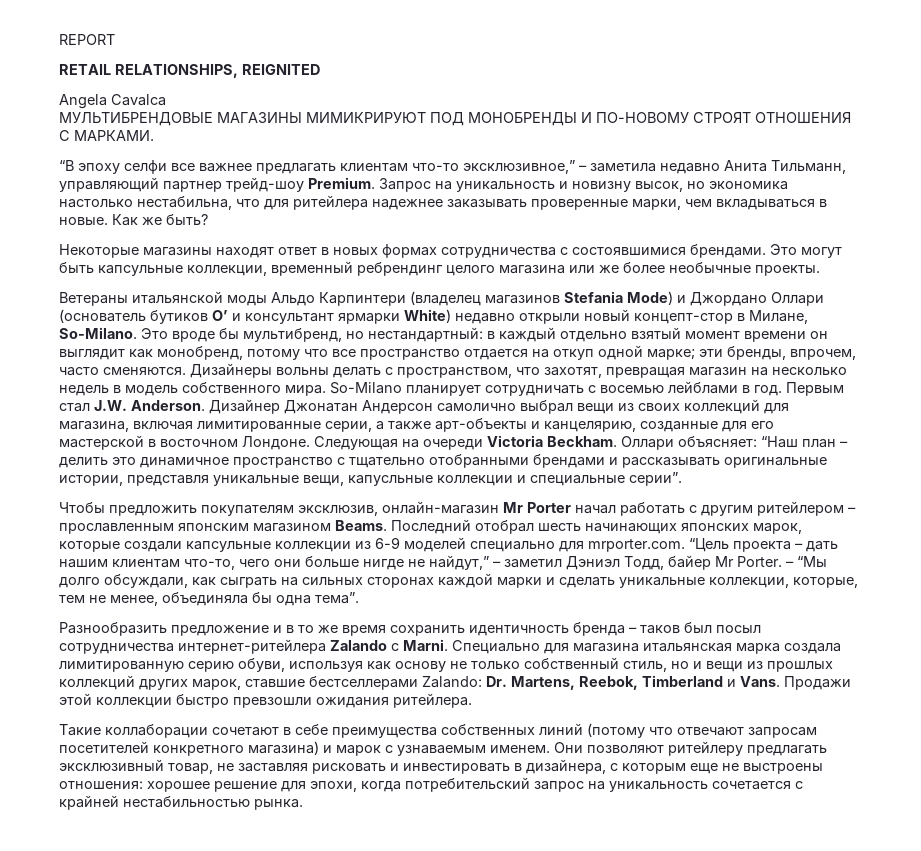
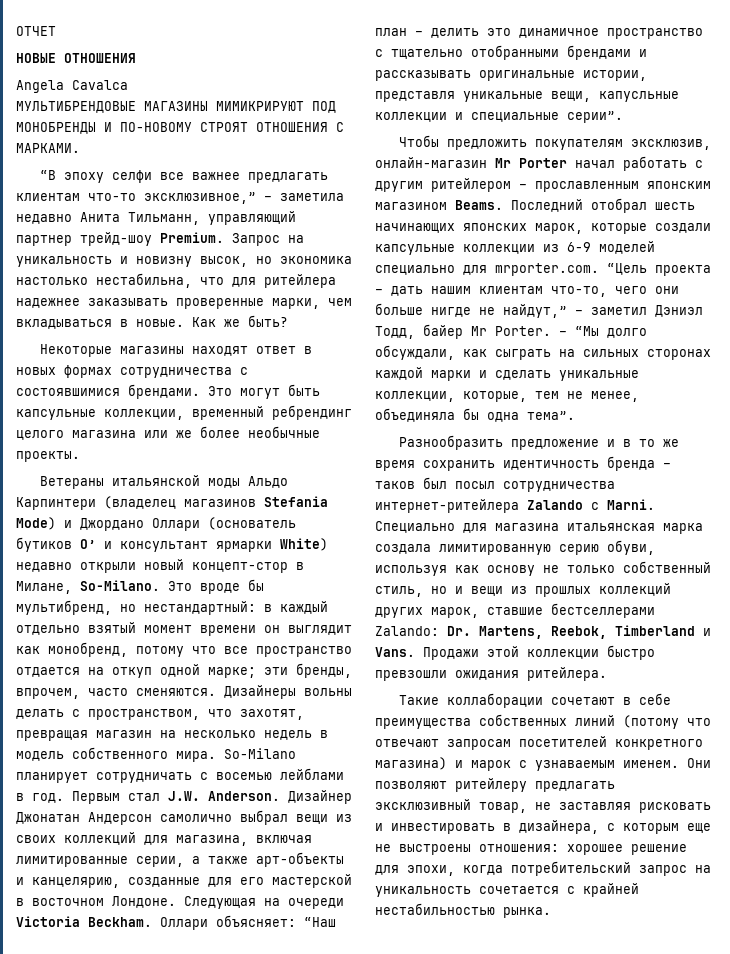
[59,34,115,45] [59,64,320,78] REPORT // RETAIL RELATIONSHIPS, REIGNITED -> [16,26,56,36] [16,53,136,63] ОТЧЕТ // НОВЫЕ ОТНОШЕНИЯ

